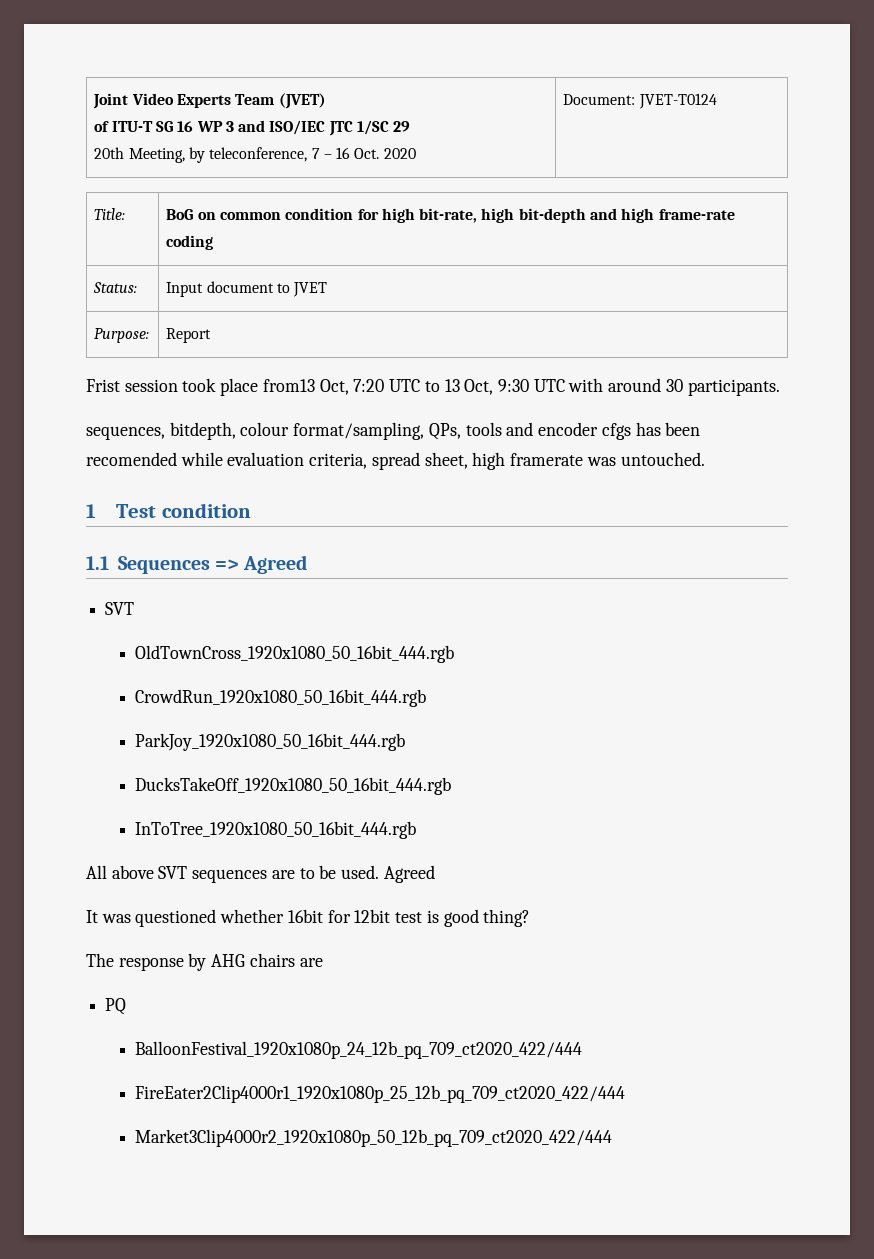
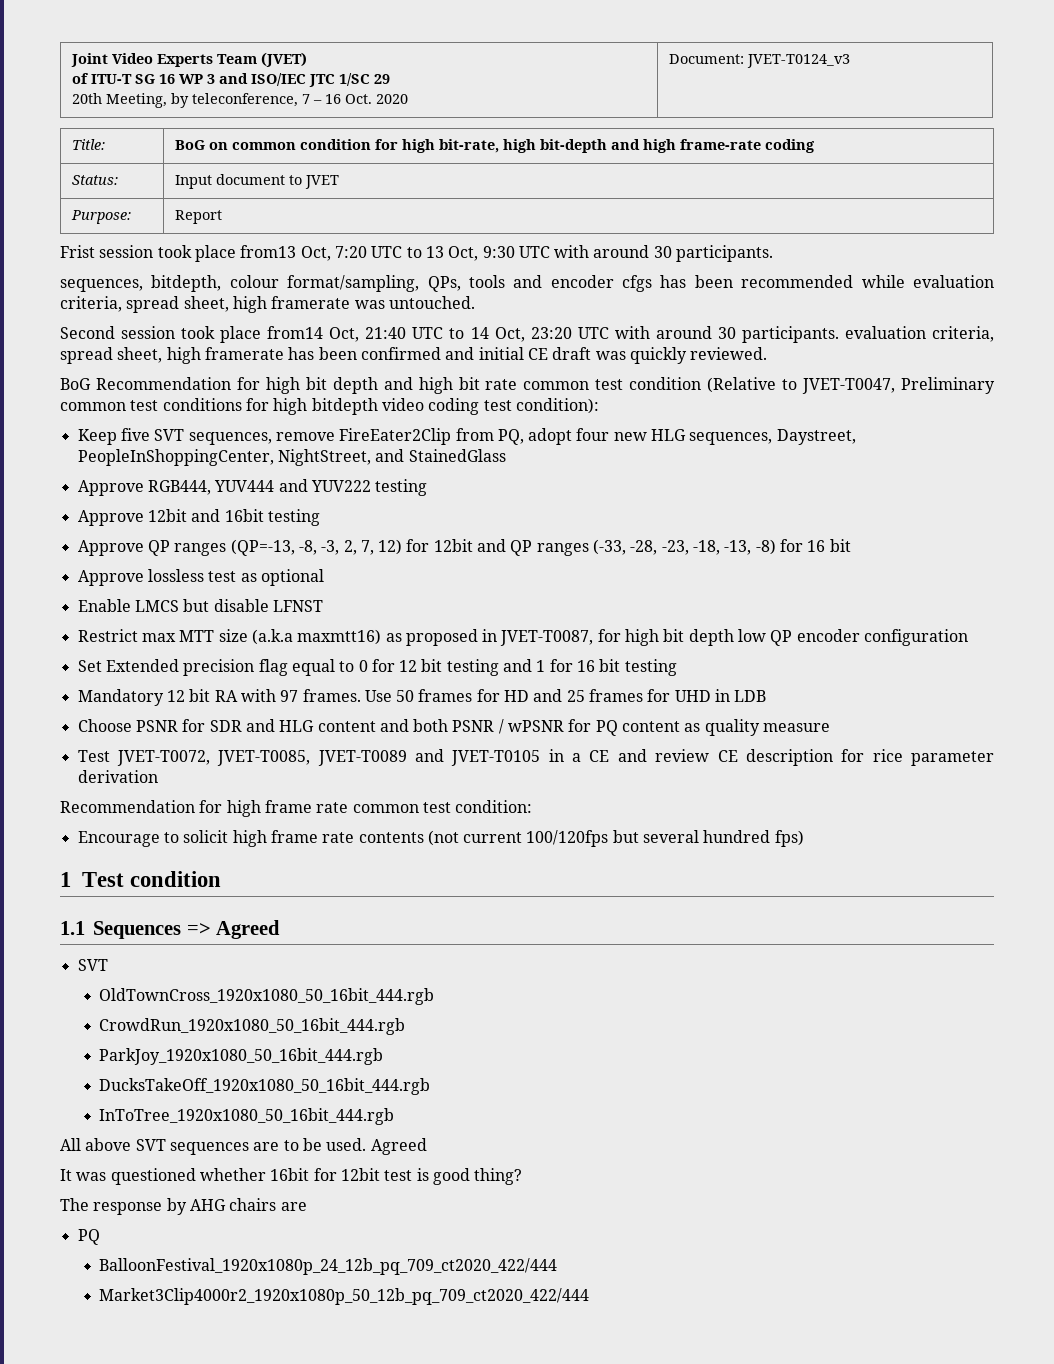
[638,93,717,109] JVET-T0124 -> [747,54,851,68] JVET-T0124_v3
[86,452,177,466] recomended -> [741,275,854,288] recommended
(705, 459) none -> [60,326,994,343] [60,347,768,364] [60,377,995,394] [60,398,599,415] [77,428,856,445] [77,449,506,466] [77,479,428,496] [77,509,320,526] [77,539,851,556] [77,569,324,586] [77,599,323,612] [77,629,969,646] [77,659,677,676] [77,689,767,706] [77,719,831,736] [77,749,995,766] [77,770,158,783] [60,800,533,817] [77,830,804,847] // Second session took place from14 Oct, 21:40 UTC to 14 Oct, 23:20 UTC with around 30 participants. evaluation criteria, spread sheet, high framerate has been confirmed and initial CE draft was quickly reviewed. // BoG Recommendation for high bit depth and high bit rate common test condition (Relative to JVET-T0047, Preliminary common test conditions for high bitdepth video coding test condition): // Keep five SVT sequences, remove FireEater2Clip from PQ, adopt four new HLG sequences, Daystreet, PeopleInShoppingCenter, NightStreet, and StainedGlass // Approve RGB444, YUV444 and YUV222 testing // Approve 12bit and 16bit testing // Approve QP ranges (QP=-13, -8, -3, 2, 7, 12) for 12bit and QP ranges (-33, -28, -23, -18, -13, -8) for 16 bit // Approve lossless test as optional // Enable LMCS but disable LFNST // Restrict max MTT size (a.k.a maxmtt16) as proposed in JVET-T0087, for high bit depth low QP encoder configuration // Set Extended precision flag equal to 0 for 12 bit testing and 1 for 16 bit testing // Mandatory 12 bit RA with 97 frames. Use 50 frames for HD and 25 frames for UHD in LDB // Choose PSNR for SDR and HLG content and both PSNR / wPSNR for PQ content as quality measure // Test JVET-T0072, JVET-T0085, JVET-T0089 and JVET-T0105 in a CE and review CE description for rice parameter derivation // Recommendation for high frame rate common test condition: // Encourage to solicit high frame rate contents (not current 100/120fps but several hundred fps)
[135,1085,626,1103] // FireEater2Clip4000r1_1920x1080p_25_12b_pq_709_ct2020_422/444 -> (558, 1266) none

